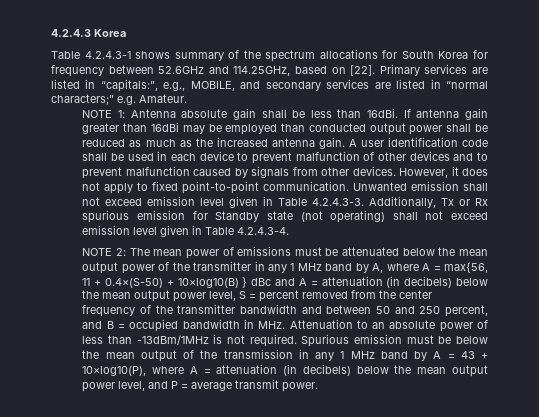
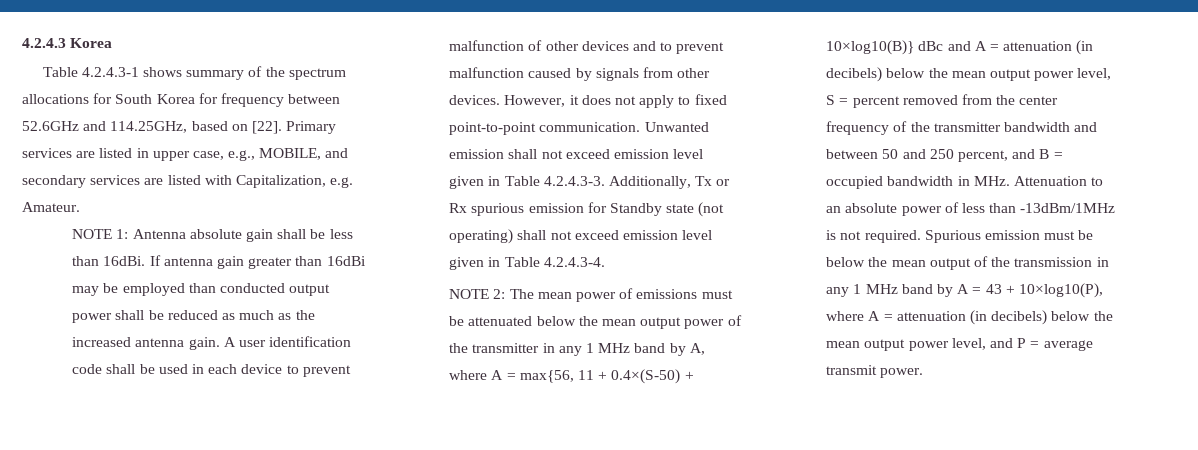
[100,79,158,92] “capitals:”, -> [152,151,224,161] upper case,
[430,79,488,89] [51,94,114,105] in “normal characters;” -> [204,175,326,188] with Capitalization,
[177,277,248,288] 10×log10(B) } -> [826,40,915,55] 10×log10(B)}

